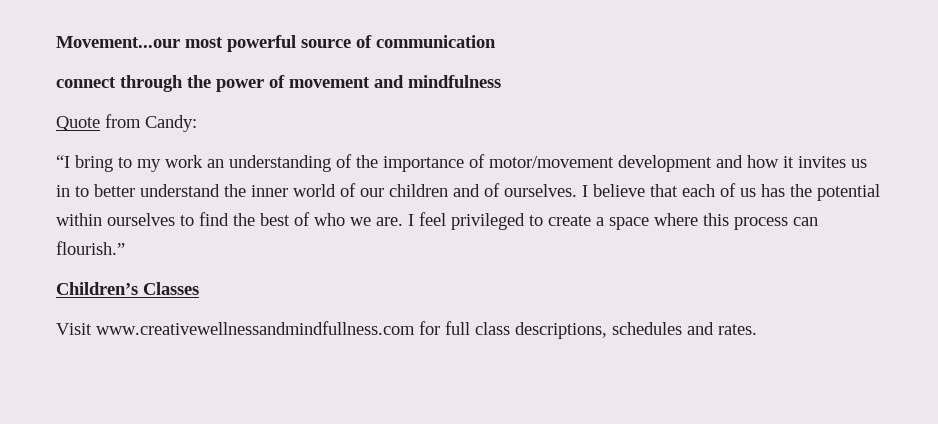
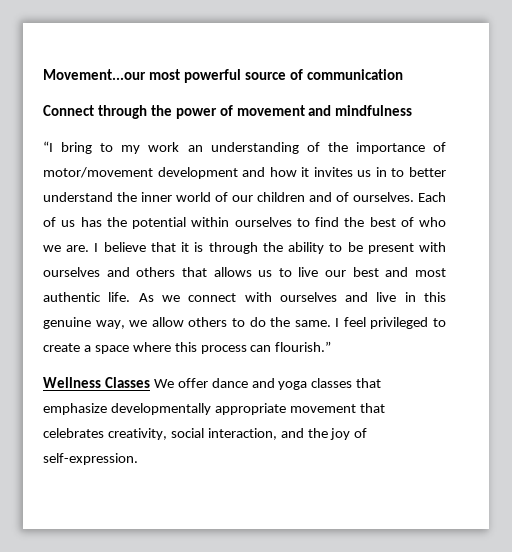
[56,77,116,88] connect -> [43,105,94,116] Connect
[56,114,197,132] // Quote from Candy: -> (413, 110) none
[582,184,715,197] I believe that each -> [418,192,446,202] Each
(414, 220) none -> [103,242,446,254] [43,267,446,277] [43,292,447,302] [43,317,340,329] believe that it is through the ability to be present with ourselves and others that allows us to live our best and most authentic life. As we connect with ourselves and live in this genuine way, we allow others to do the same. I
[56,282,138,295] Children’s -> [43,377,101,388] Wellness
[56,321,757,339] // Visit www.creativewellnessandmindfullness.com for full class descriptions, schedules and rates. -> [153,378,382,390] [43,403,385,415] [43,428,368,440] [43,453,138,465] We offer dance and yoga classes that emphasize developmentally appropriate movement that celebrates creativity, social interaction, and the joy of self-expression.

